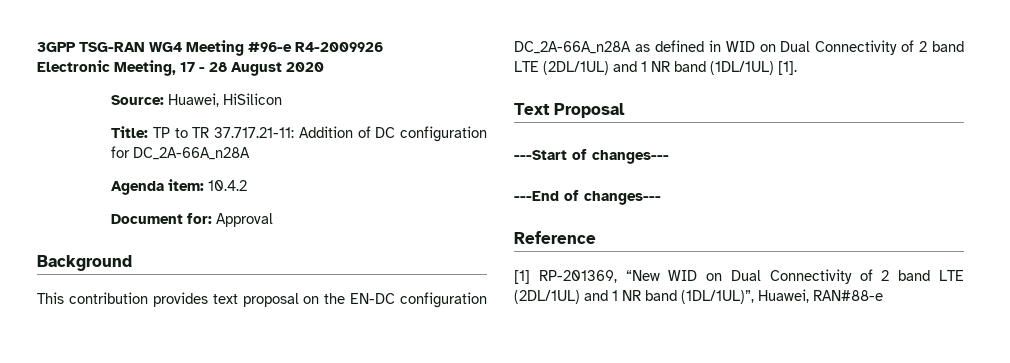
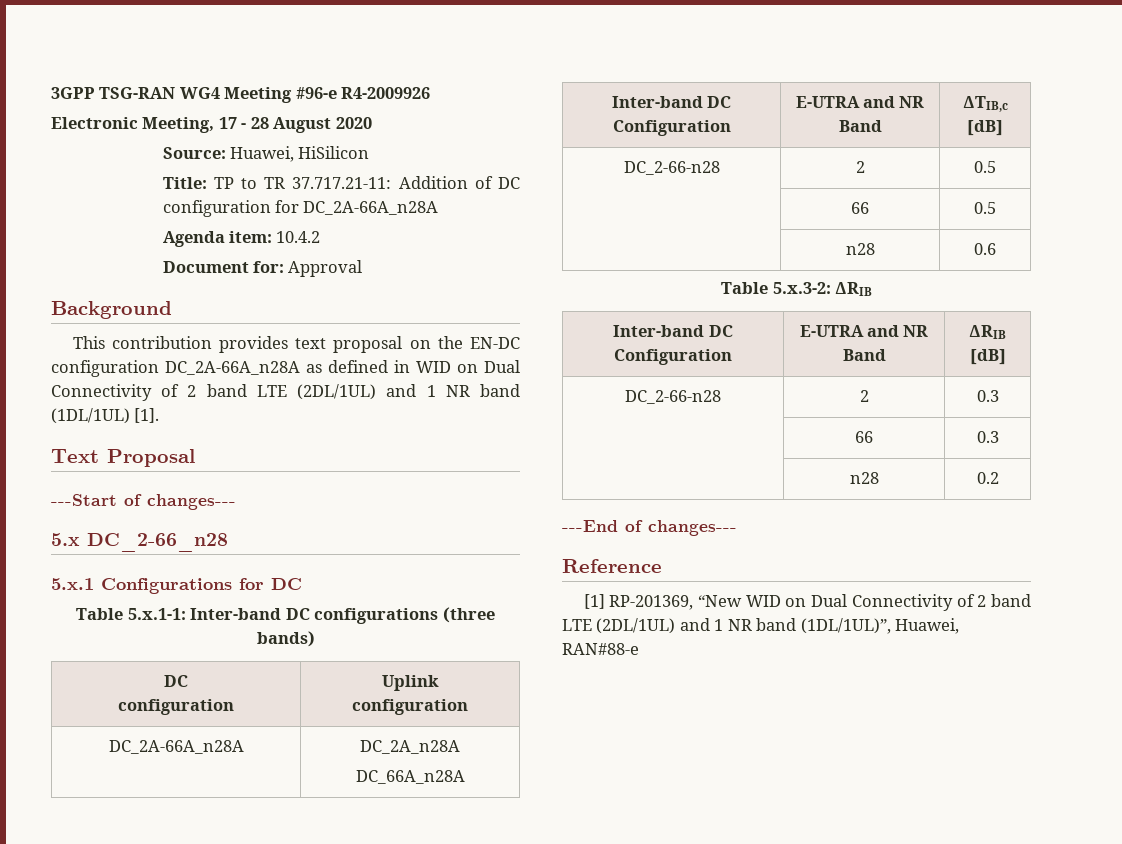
(669, 157) none -> [51,533,228,552] [51,578,302,594] [76,607,495,624] [256,631,315,647] [164,675,188,687] [118,699,234,715] [381,675,439,691] [352,699,468,715] [108,740,244,754] [360,740,460,754] [355,770,465,784] [611,96,732,108] [612,120,731,136] [795,96,925,108] [838,120,882,132] [962,96,1008,112] [967,120,1003,136] [623,161,720,175] [855,161,865,173] [974,161,996,173] [851,202,869,214] [974,202,996,214] [845,243,875,255] [974,243,996,255] [721,282,872,296] [613,325,733,337] [614,349,732,365] [799,325,929,337] [842,349,886,361] [969,325,1006,339] [969,349,1006,365] [625,390,721,404] [859,390,869,402] [976,390,999,402] [855,431,873,443] [976,431,999,443] [849,472,879,484] [976,472,999,484] // 5.x DC_2-66_n28 // 5.x.1 Configurations for DC // Table 5.x.1-1: Inter-band DC configurations (three bands) // DC // configuration | Uplink // configuration // DC_2A-66A_n28A | DC_2A_n28A // DC_66A_n28A // Inter-band DC Configuration | E-UTRA and NR Band | ΔTIB,c [dB] // DC_2-66-n28 | 2 | 0.5 // | 66 | 0.5 // | n28 | 0.6 // Table 5.x.3-2: ΔRIB // Inter-band DC Configuration | E-UTRA and NR Band | ΔRIB [dB] // DC_2-66-n28 | 2 | 0.3 // | 66 | 0.3 // | n28 | 0.2

